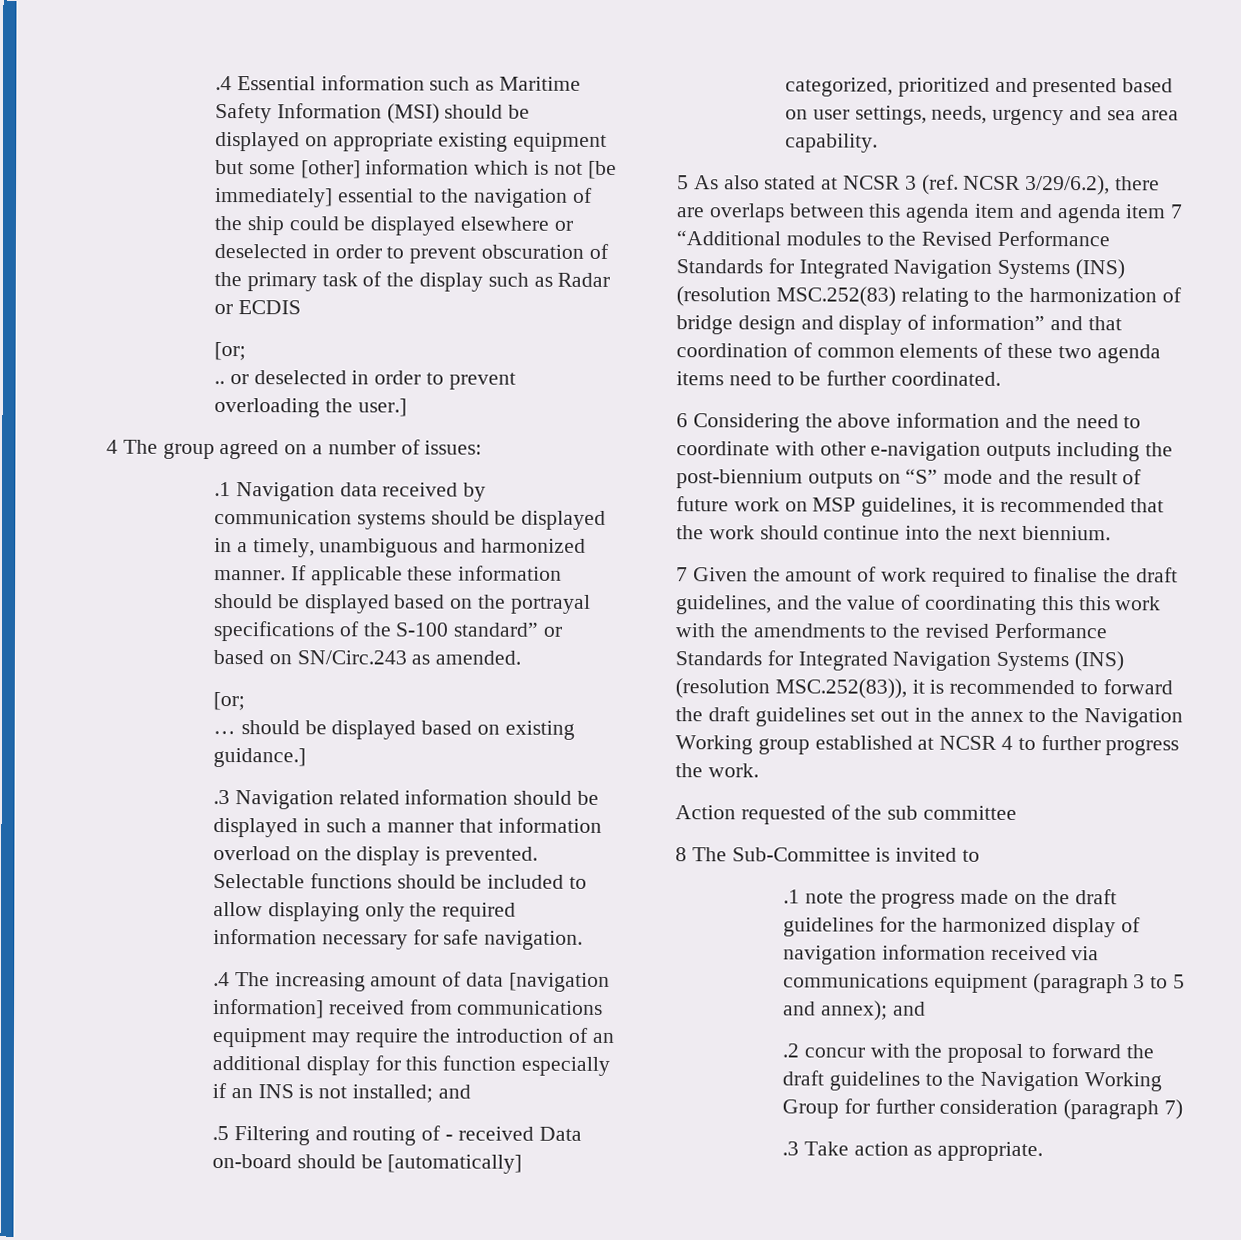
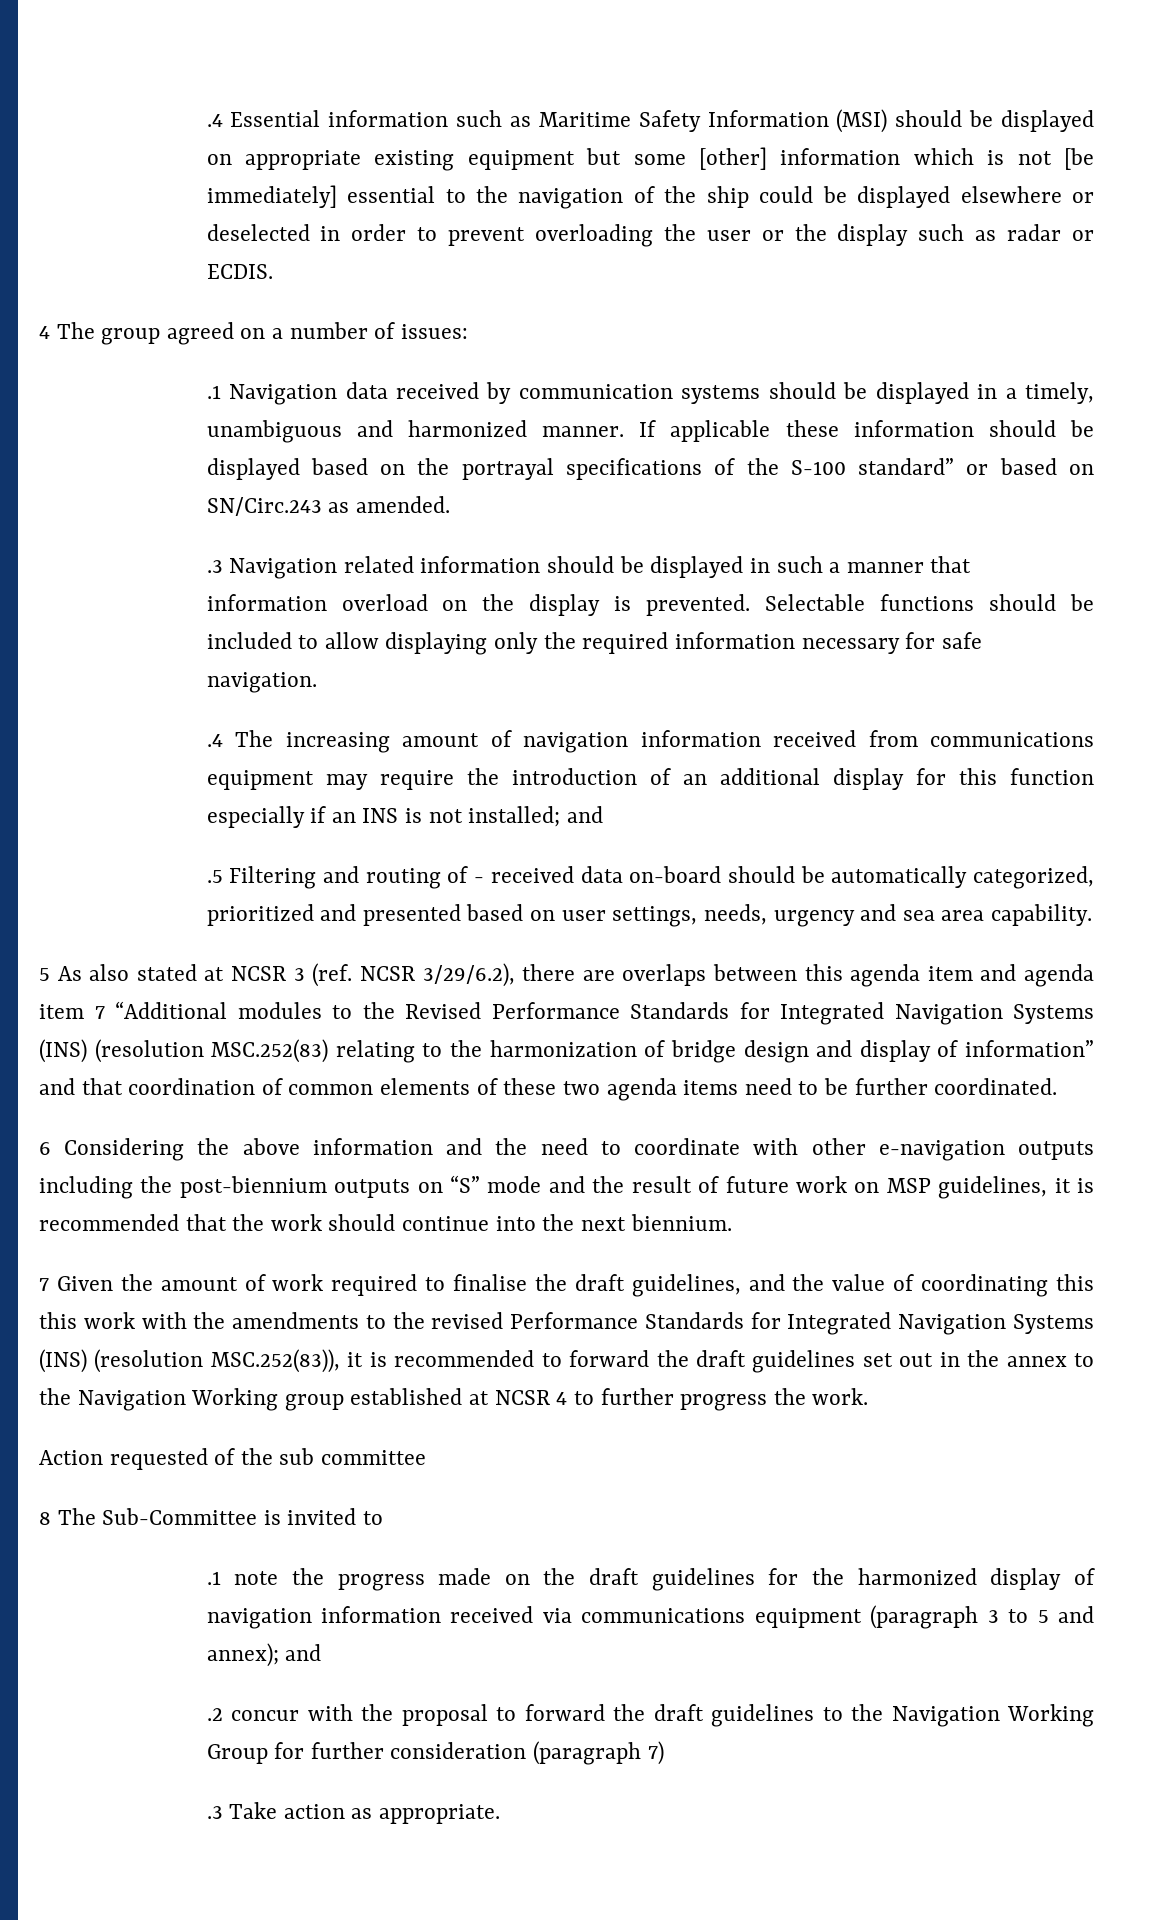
[481,243,609,259] [213,271,611,292] [213,300,301,315] [213,342,246,361] [213,370,516,390] [213,398,407,418] obscuration of the primary task of the display such as Radar or ECDIS // [or; // .. or deselected in order to prevent overloading the user.] -> [535,224,1095,247] [206,264,273,279] overloading the user or the display such as radar or ECDIS.
[212,692,245,711] [212,720,575,740] [212,748,306,768] // [or; // … should be displayed based on existing guidance.] -> (450, 504) none
[466,972,610,992] [212,999,324,1019] data [navigation information] -> [523,730,761,753] navigation information
[538,1126,582,1141] Data -> [580,866,623,883] data
[387,1154,523,1174] [automatically] -> [831,866,968,888] automatically

